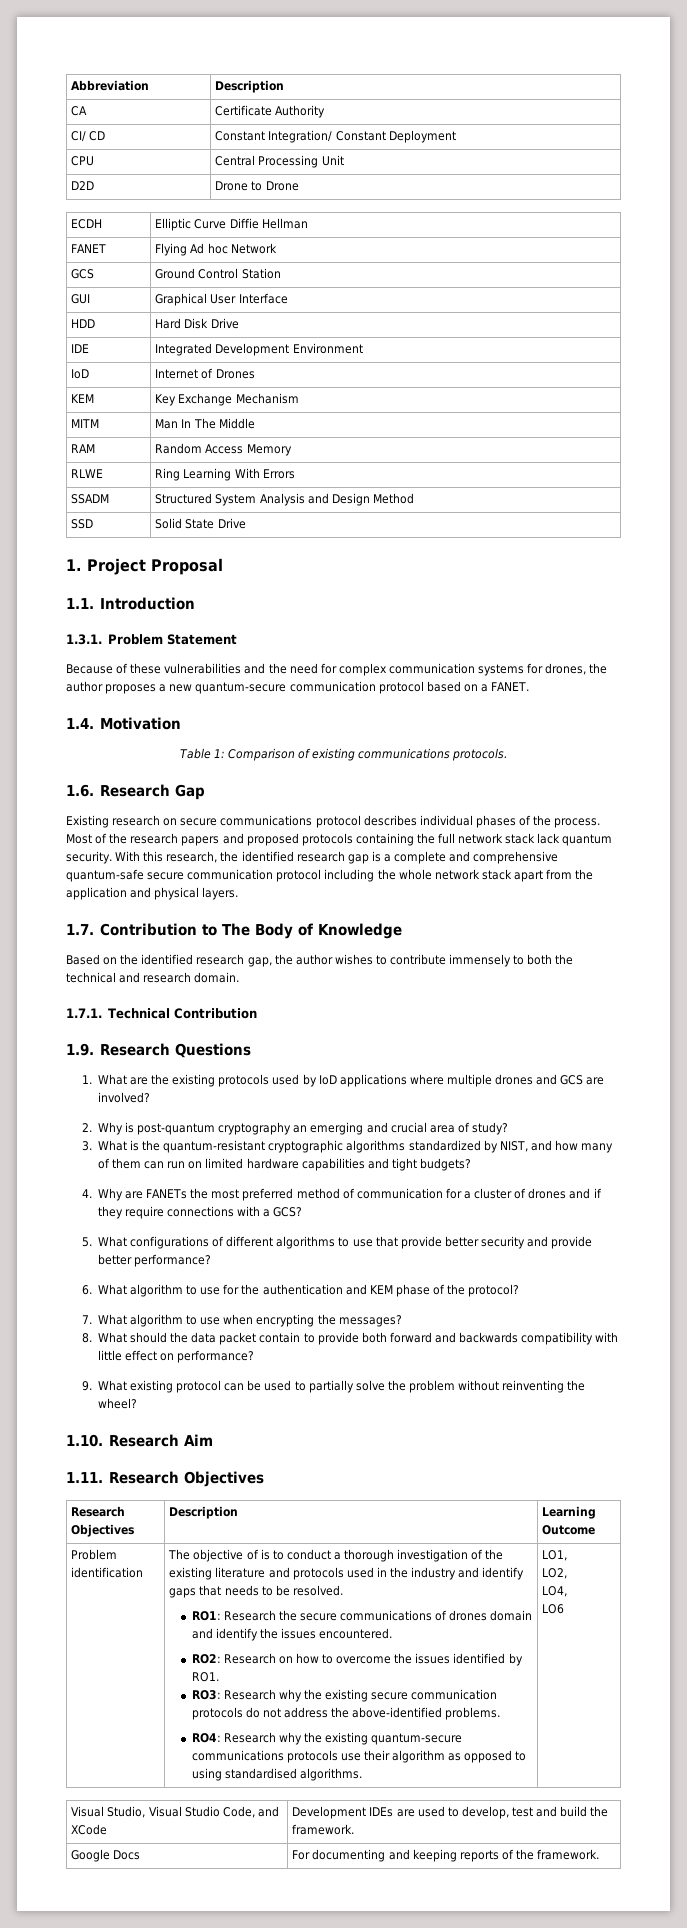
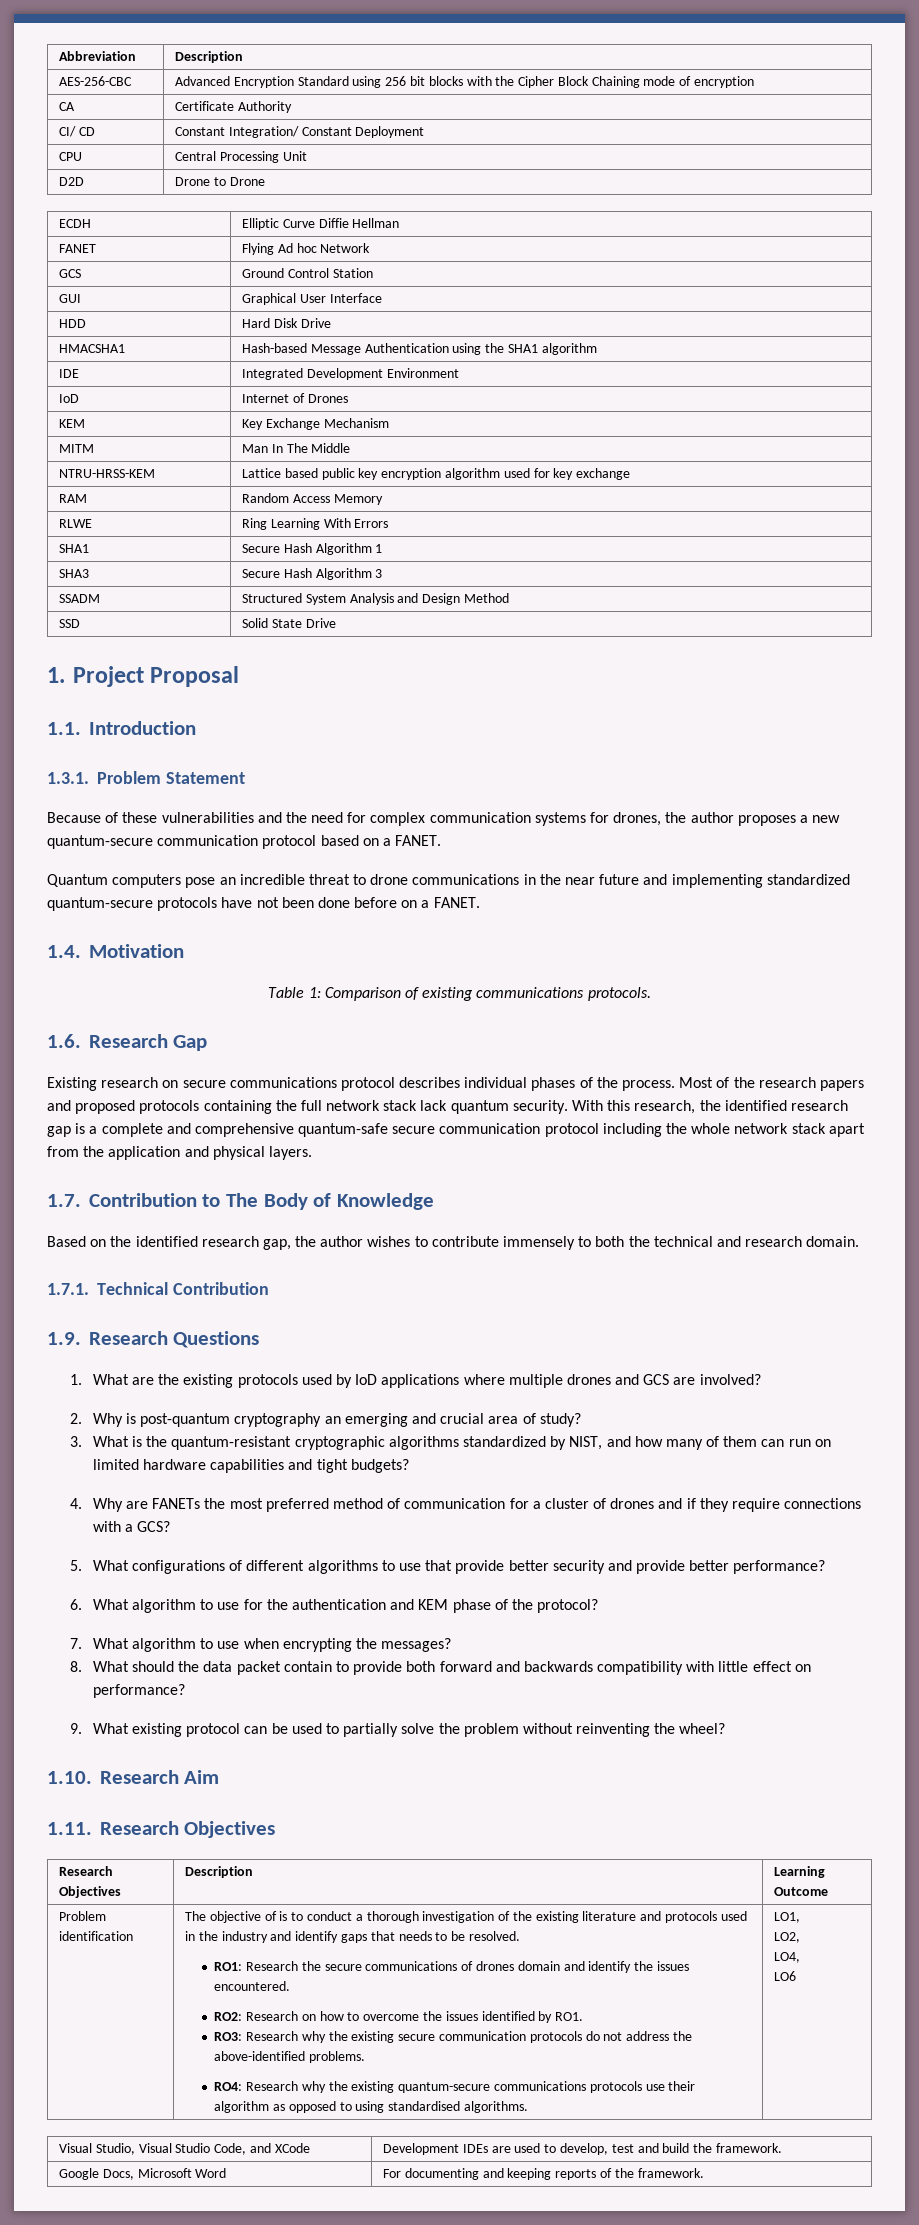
(285, 86) none -> [59,76,133,86] [175,76,755,88] // AES-256-CBC | Advanced Encryption Standard using 256 bit blocks with the Cipher Block Chaining mode of encryption
(239, 323) none -> [59,344,126,353] [242,343,597,355] // HMACSHA1 | Hash-based Message Authentication using the SHA1 algorithm
(255, 423) none -> [59,469,156,478] [242,468,631,480] // NTRU-HRSS-KEM | Lattice based public key encryption algorithm used for key exchange
(295, 474) none -> [59,544,90,553] [242,543,383,555] [59,569,90,578] [242,568,383,580] // SHA1 | Secure Hash Algorithm 1 // SHA3 | Secure Hash Algorithm 3
(530, 686) none -> [47,874,850,888] [47,897,480,911] // Quantum computers pose an incredible threat to drone communications in the near future and implementing standardized quantum-secure protocols have not been done before on a FANET.
[113,1850,141,1860] Docs -> [102,2168,227,2180] Docs, Microsoft Word

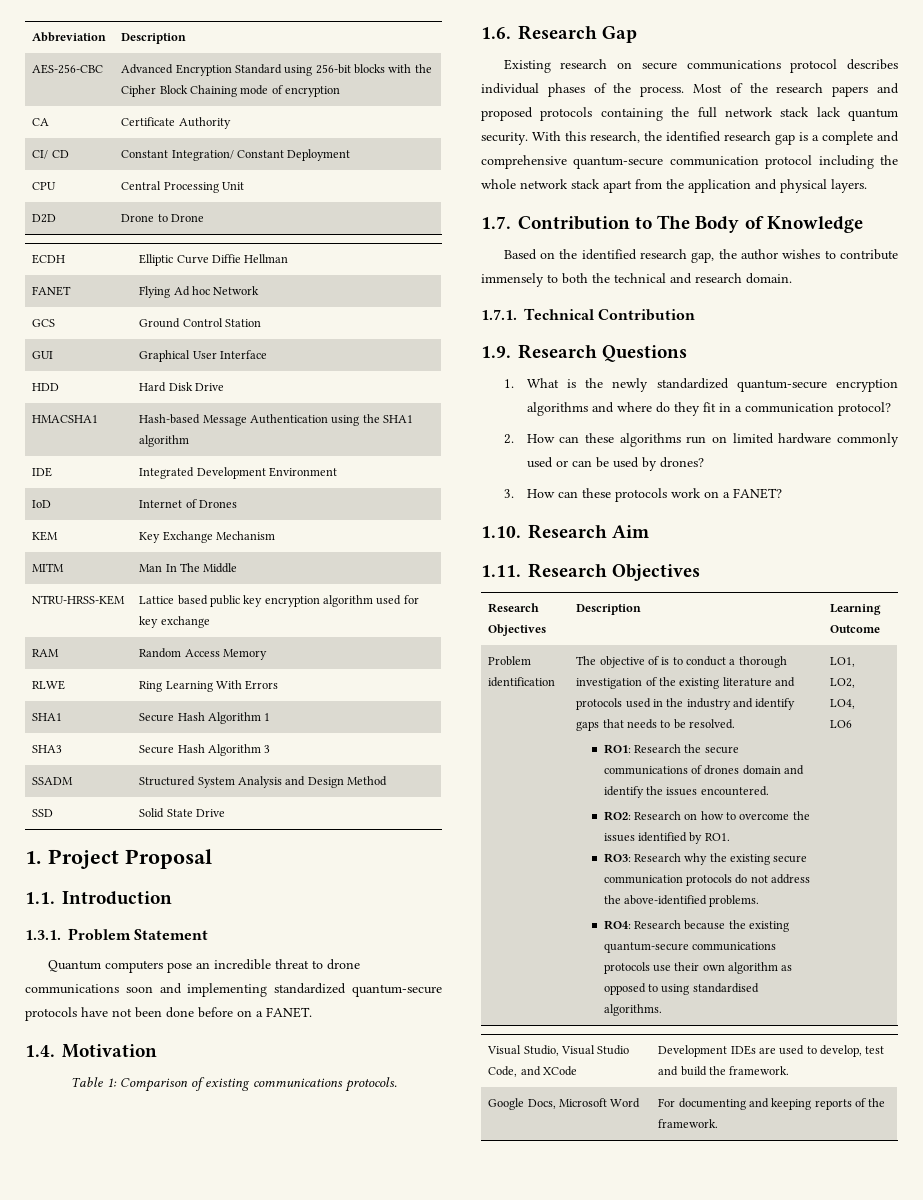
[385,76,426,86] 256 bit -> [315,64,351,74] 256-bit
[47,812,841,826] [47,835,442,849] // Because of these vulnerabilities and the need for complex communication systems for drones, the author proposes a new quantum-secure communication protocol based on a FANET. -> (209, 934) none
[523,874,640,885] in the near future -> [125,986,153,993] soon
[298,1123,436,1137] quantum-safe secure -> [573,156,664,169] quantum-secure
[132,1374,761,1388] [69,1413,581,1427] [69,1436,831,1450] [92,1459,409,1473] [69,1498,862,1512] [92,1521,171,1532] [69,1560,826,1574] [69,1599,599,1613] [69,1638,452,1652] [69,1661,811,1675] [92,1684,185,1698] [69,1723,726,1737] are the existing protocols used by IoD applications where multiple drones and GCS are involved? // 2. Why is post-quantum cryptography an emerging and crucial area of study? // 3. What is the quantum-resistant cryptographic algorithms standardized by NIST, and how many of them can run on limited hardware capabilities and tight budgets? // 4. Why are FANETs the most preferred method of communication for a cluster of drones and if they require connections with a GCS? // 5. What configurations of different algorithms to use that provide better security and provide better performance? // 6. What algorithm to use for the authentication and KEM phase of the protocol? // 7. What algorithm to use when encrypting the messages? // 8. What should the data packet contain to provide both forward and backwards compatibility with little effect on performance? // 9. What existing protocol can be used to partially solve the problem without reinventing the wheel? -> [566,378,898,392] [526,402,891,416] [503,433,899,447] [526,457,704,471] [503,488,782,502] is the newly standardized quantum-secure encryption algorithms and where do they fit in a communication protocol? // 2. How can these algorithms run on limited hardware commonly used or can be used by drones? // 3. How can these protocols work on a FANET?
[301,2081,326,2093] why -> [684,920,726,930] because
(696, 2086) none -> [702,964,725,971] own

